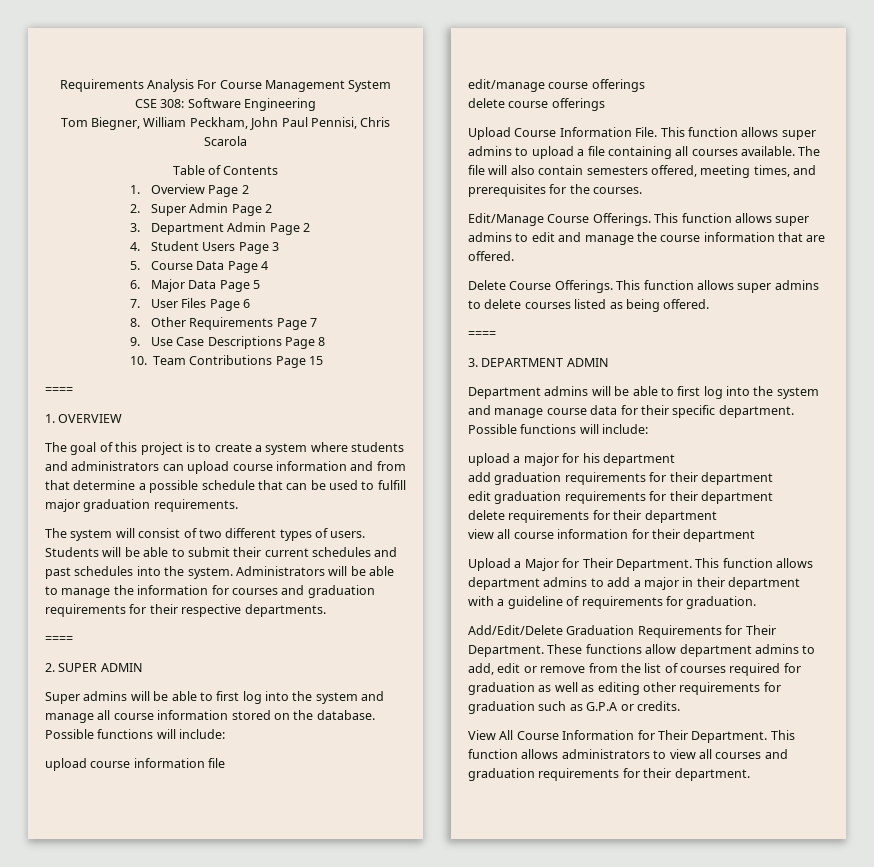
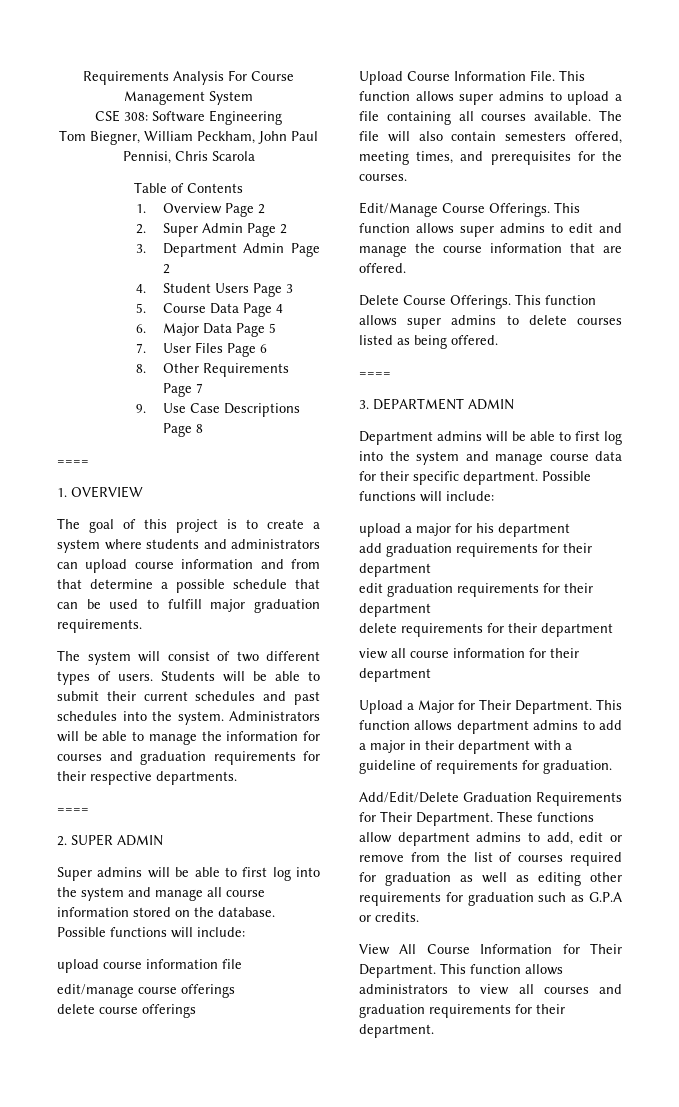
[129,355,324,368] // 10. Team Contributions Page 15 -> (203, 428) none

